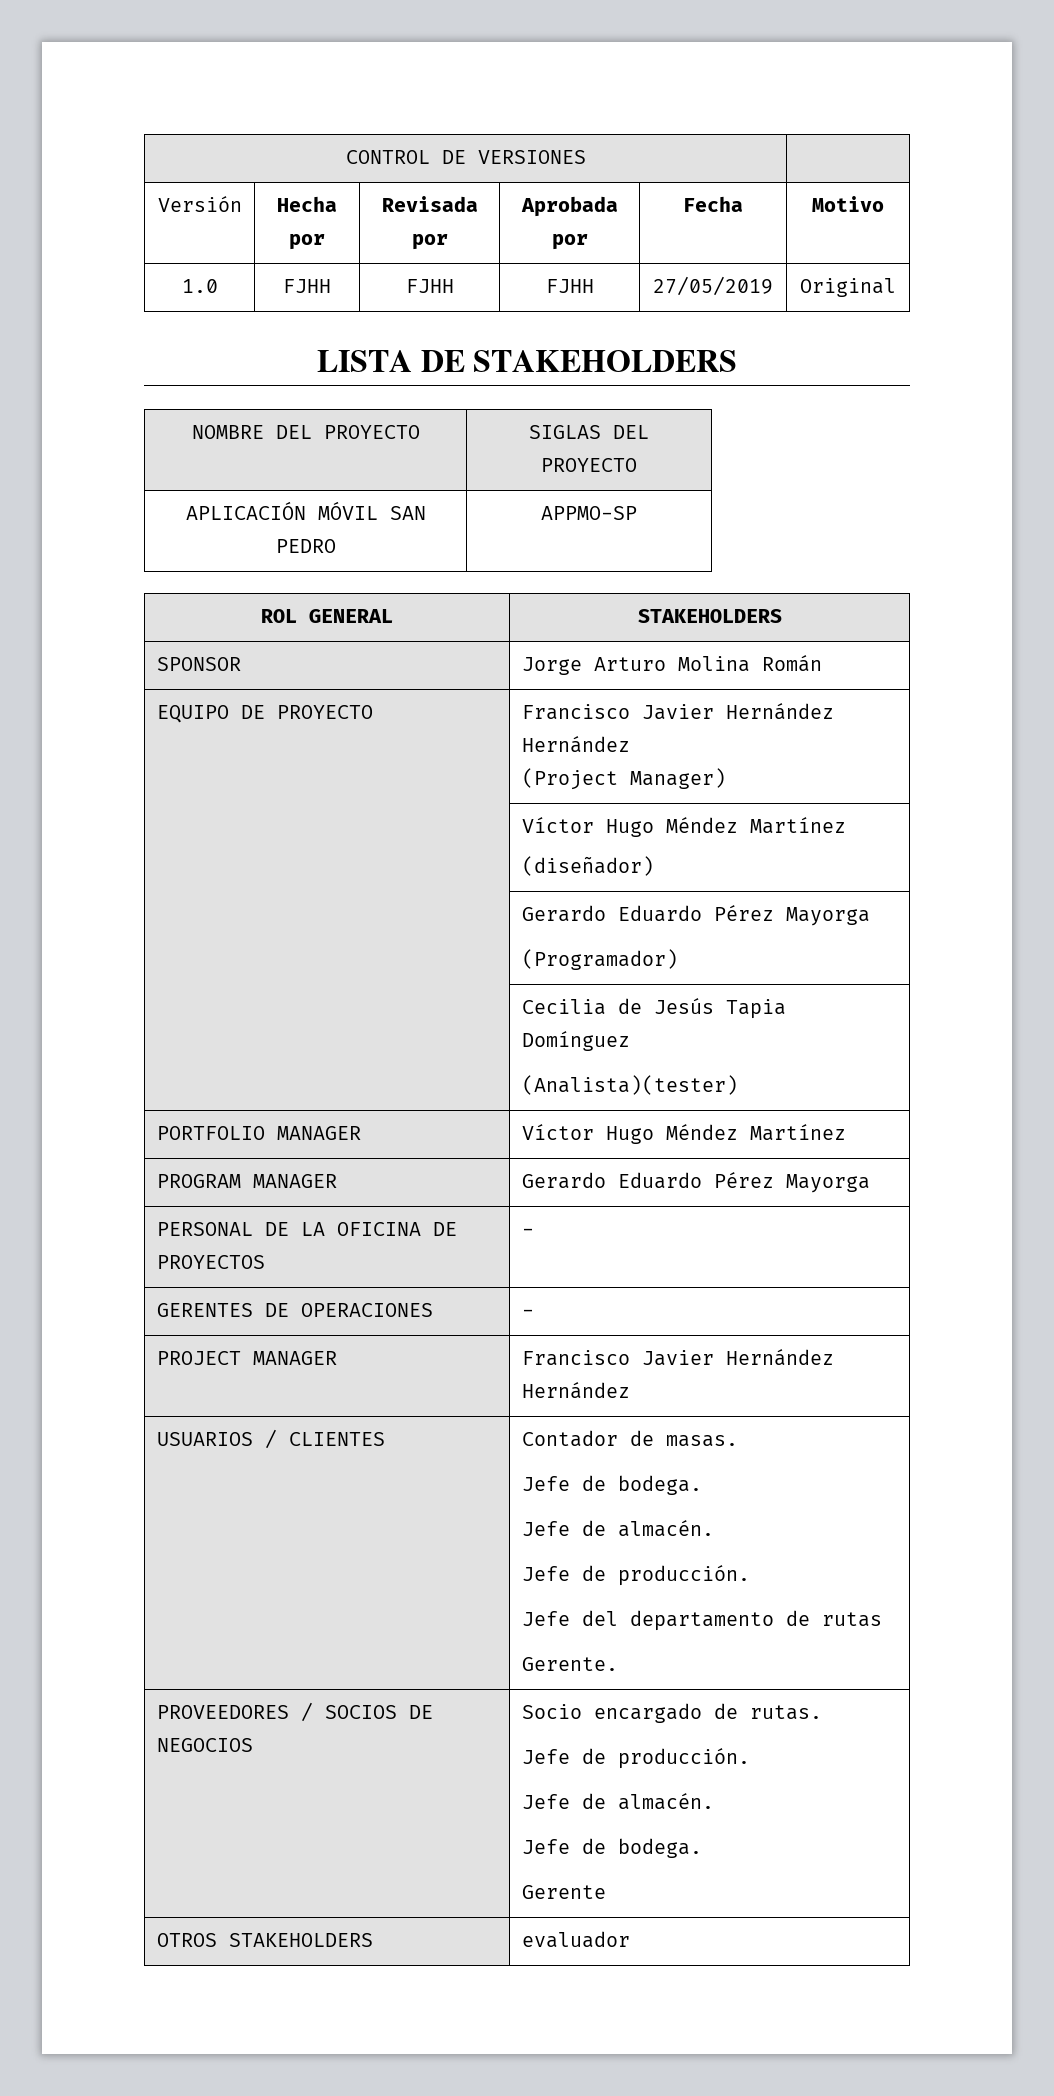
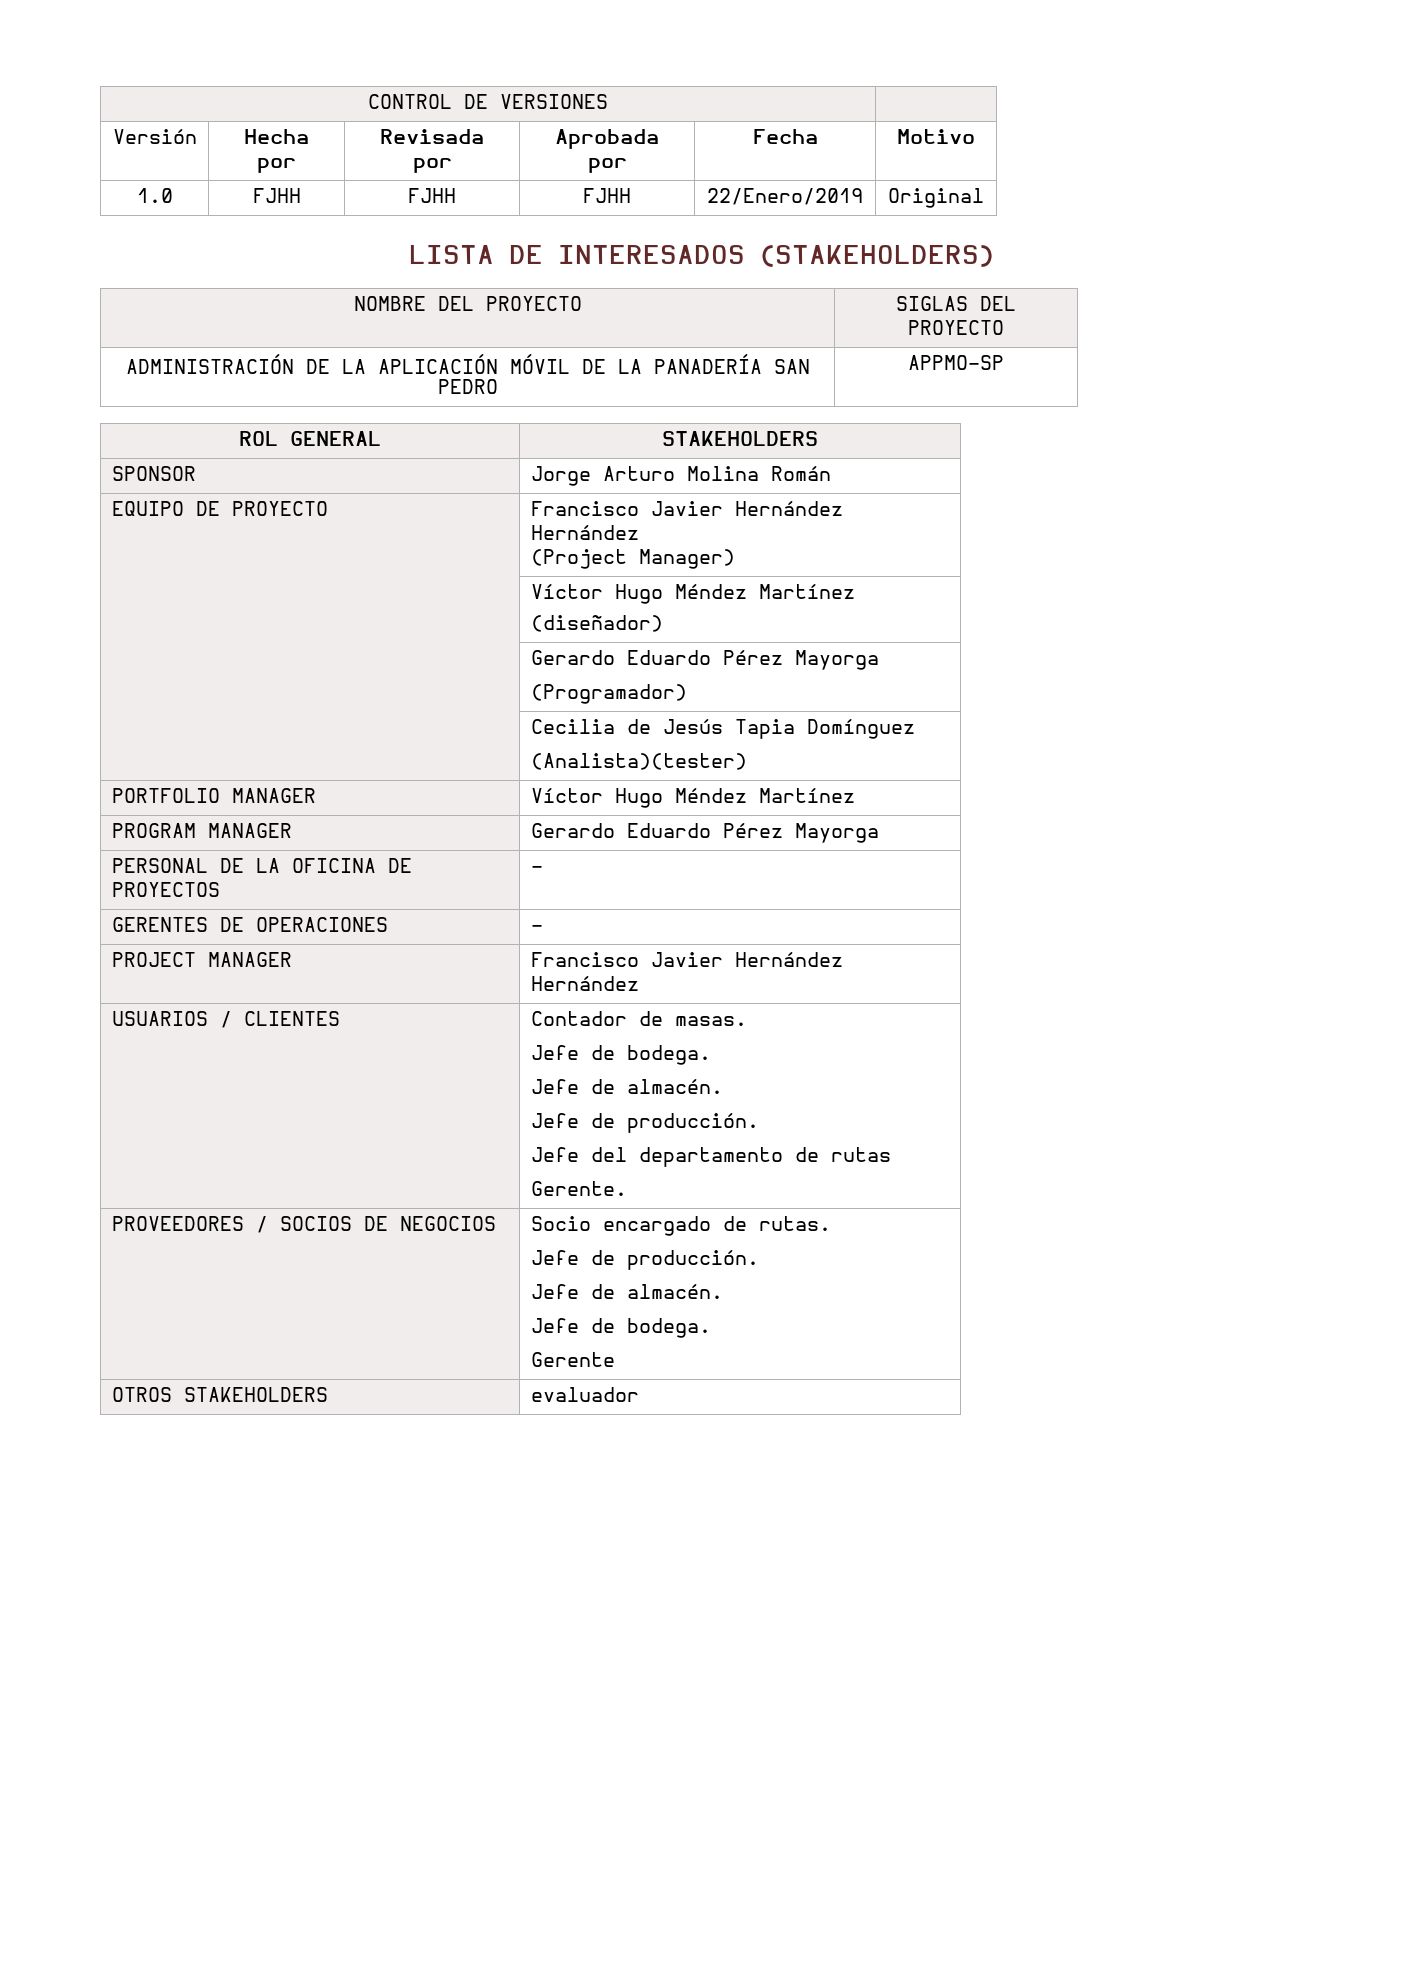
[653,276,773,296] 27/05/2019 -> [707,188,863,205] 22/Enero/2019
[473,350,738,372] STAKEHOLDERS -> [557,245,994,267] INTERESADOS (STAKEHOLDERS)
[185,501,378,520] APLICACIÓN MÓVIL -> [125,354,762,374] ADMINISTRACIÓN DE LA APLICACIÓN MÓVIL DE LA PANADERÍA

